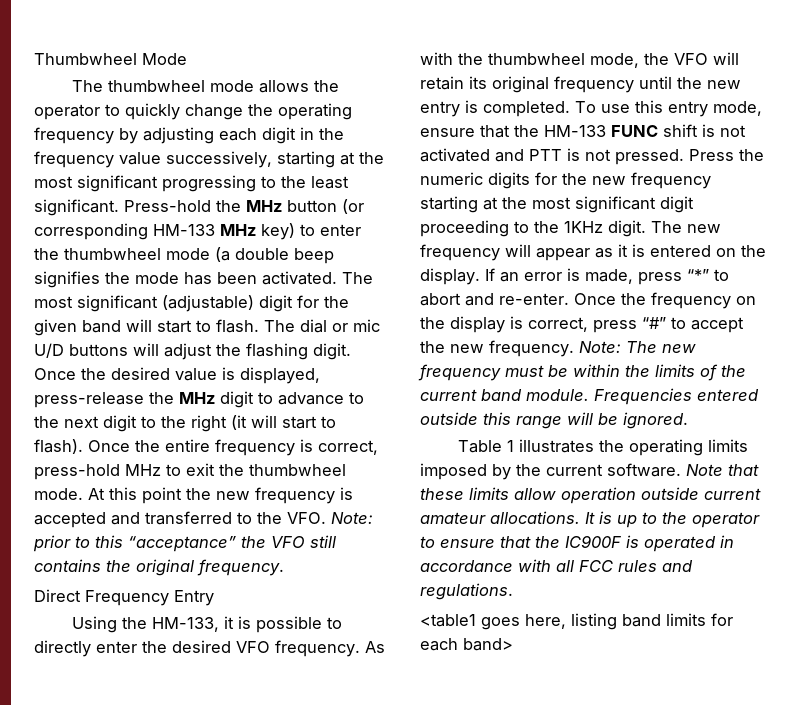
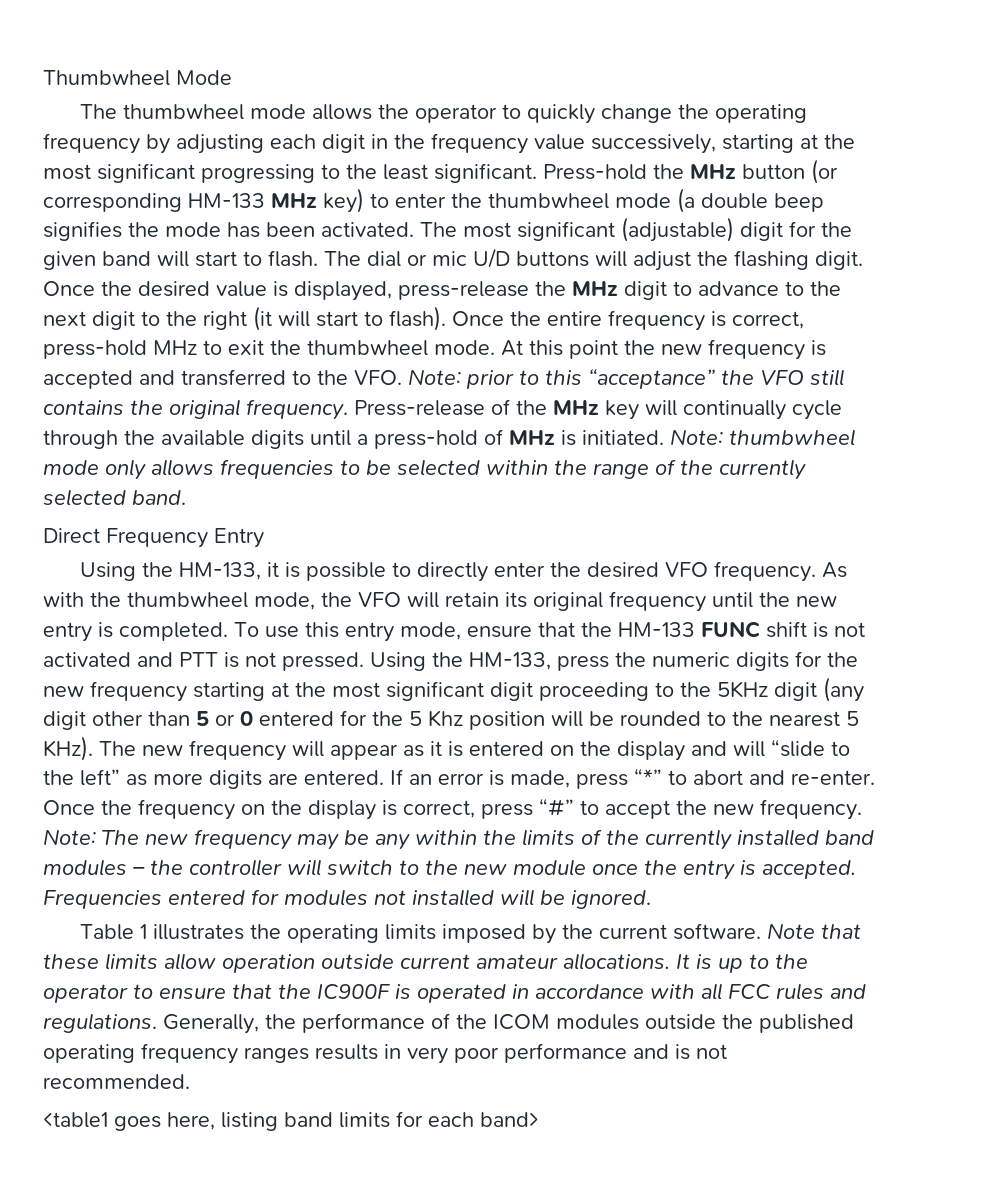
(284, 567) none -> [354,399,842,420] [43,429,855,449] [43,459,806,480] [43,489,186,506] Press-release of the MHz key will continually cycle through the available digits until a press-hold of MHz is initiated. Note: thumbwheel mode only allows frequencies to be selected within the range of the currently selected band.
[689,149,734,161] Press -> [370,652,609,671] Using the HM-133, press
[564,220,646,237] 1KHz digit. -> [717,677,864,702] [43,710,859,730] [43,736,93,761] 5KHz digit (any digit other than 5 or 0 entered for the 5 Khz position will be rounded to the nearest 5 KHz).
[420,268,480,285] display. -> [617,739,850,761] [43,769,384,789] display and will “slide to the left” as more digits are entered.
[505,365,568,377] must be -> [297,830,410,850] may be any
[420,388,759,405] [420,412,562,429] current band module. Frequencies entered outside this range -> [645,829,874,850] [43,859,856,880] [43,889,494,909] currently installed band modules – the controller will switch to the new module once the entry is accepted. Frequencies entered for modules not installed
(513, 591) none -> [163,1013,854,1034] [43,1043,727,1064] [43,1074,190,1089] Generally, the performance of the ICOM modules outside the published operating frequency ranges results in very poor performance and is not recommended.

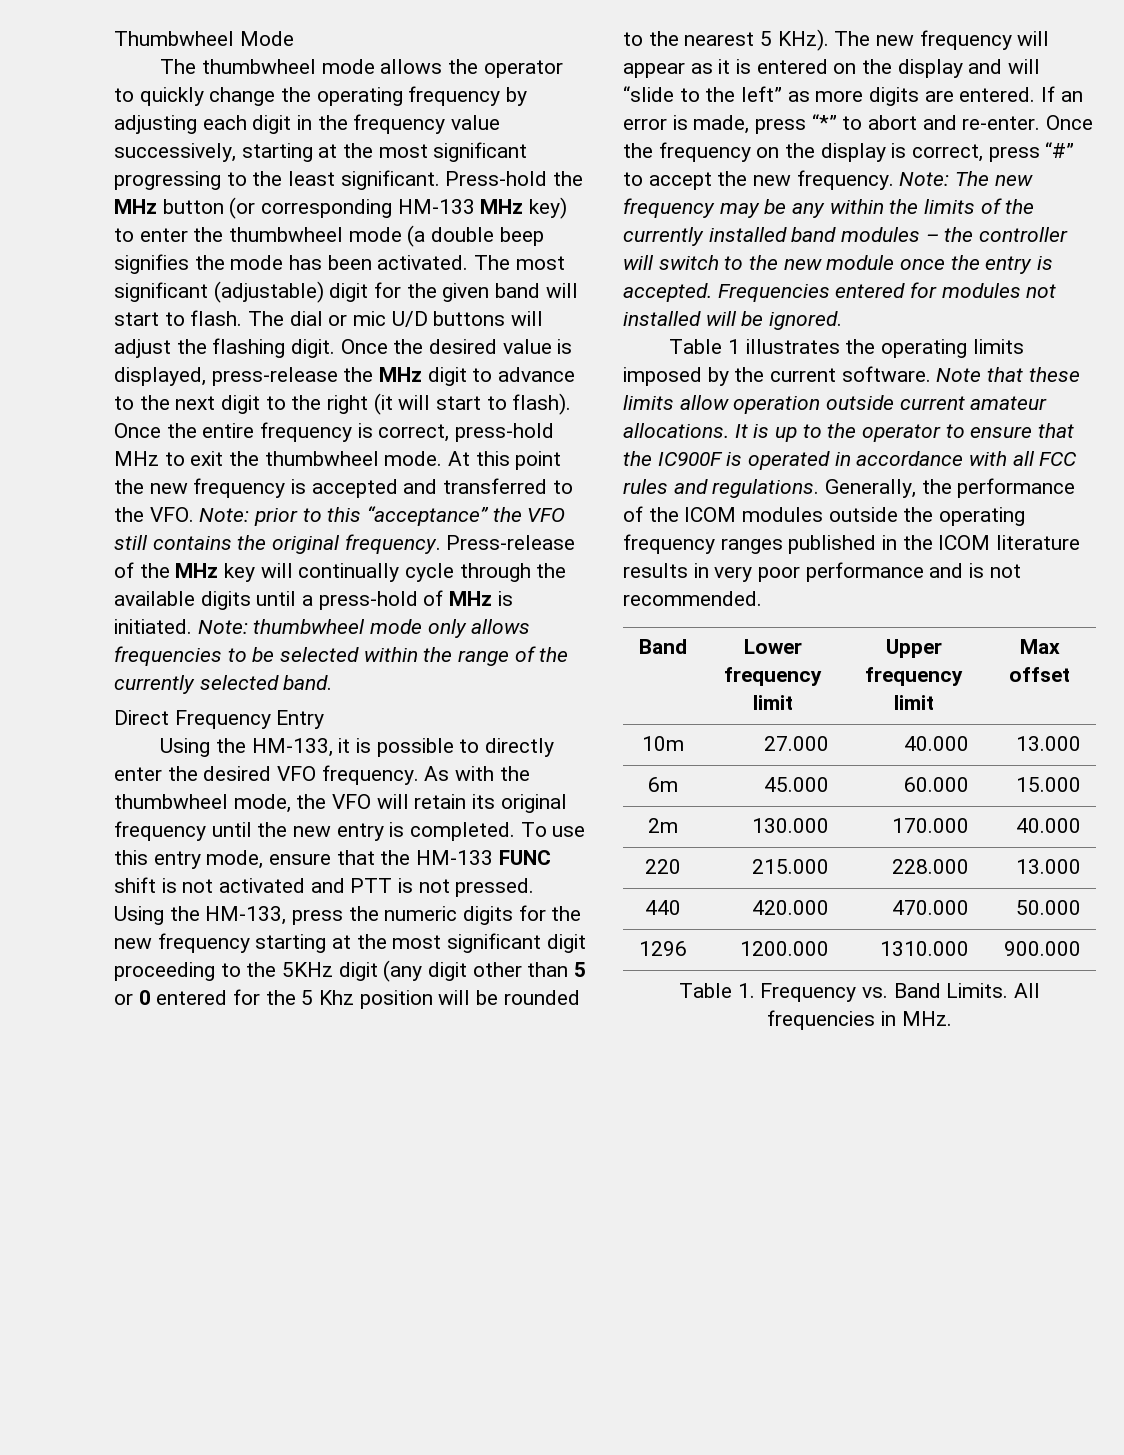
[759,1014,854,1033] published -> (934, 514) none
(309, 1055) none -> [788,535,1081,554] published in the ICOM literature
[43,1111,539,1131] // <table1 goes here, listing band limits for each band> -> [639,639,687,654] [744,639,802,654] [724,667,822,686] [753,695,793,710] [885,639,942,658] [864,667,963,686] [893,695,934,710] [1019,639,1060,654] [1009,667,1070,682] [642,736,684,751] [763,736,829,751] [903,736,969,751] [1015,736,1081,751] [648,777,678,792] [763,777,829,792] [903,777,969,792] [1015,777,1081,792] [648,818,678,833] [751,818,829,833] [891,818,969,833] [1015,818,1081,833] [645,859,681,874] [751,859,829,874] [891,859,969,874] [1015,859,1081,874] [645,900,681,915] [751,900,829,915] [891,900,969,915] [1015,900,1081,915] [639,941,687,956] [739,941,829,956] [879,941,969,956] [1003,941,1081,956] [678,983,1041,1002] [767,1010,952,1030] // Band | Lower frequency limit | Upper frequency limit | Max offset // 10m | 27.000 | 40.000 | 13.000 // 6m | 45.000 | 60.000 | 15.000 // 2m | 130.000 | 170.000 | 40.000 // 220 | 215.000 | 228.000 | 13.000 // 440 | 420.000 | 470.000 | 50.000 // 1296 | 1200.000 | 1310.000 | 900.000 // Table 1. Frequency vs. Band Limits. All frequencies in MHz.

